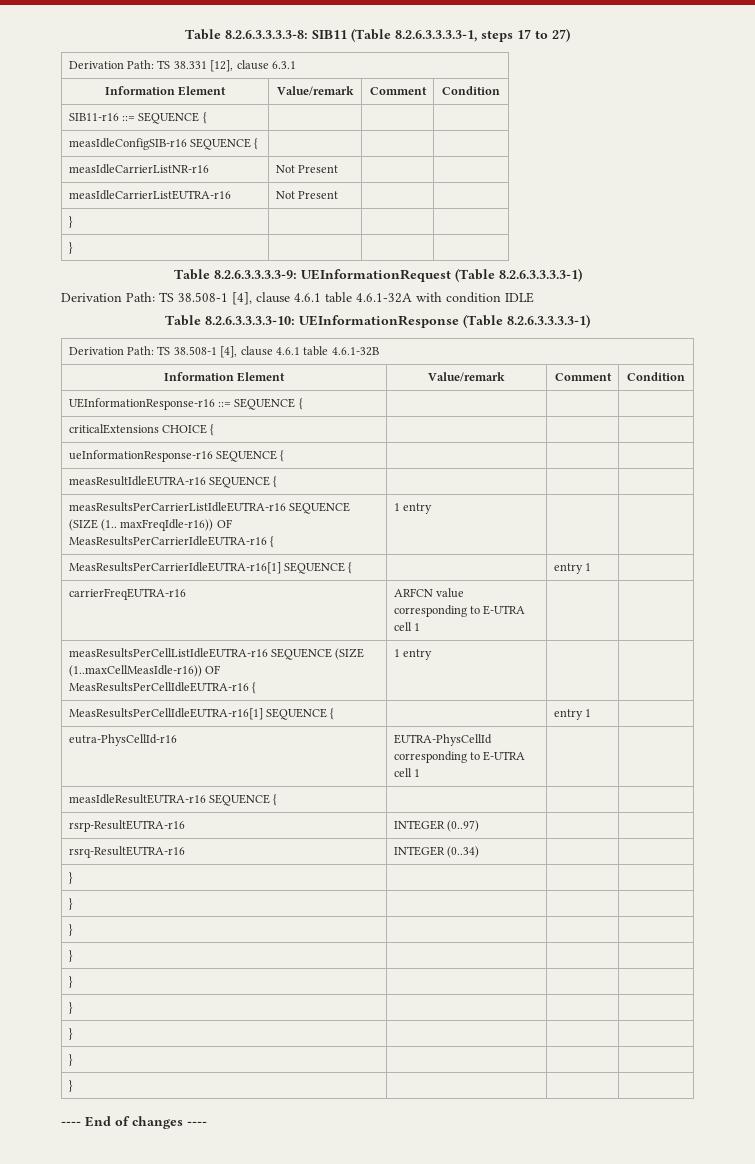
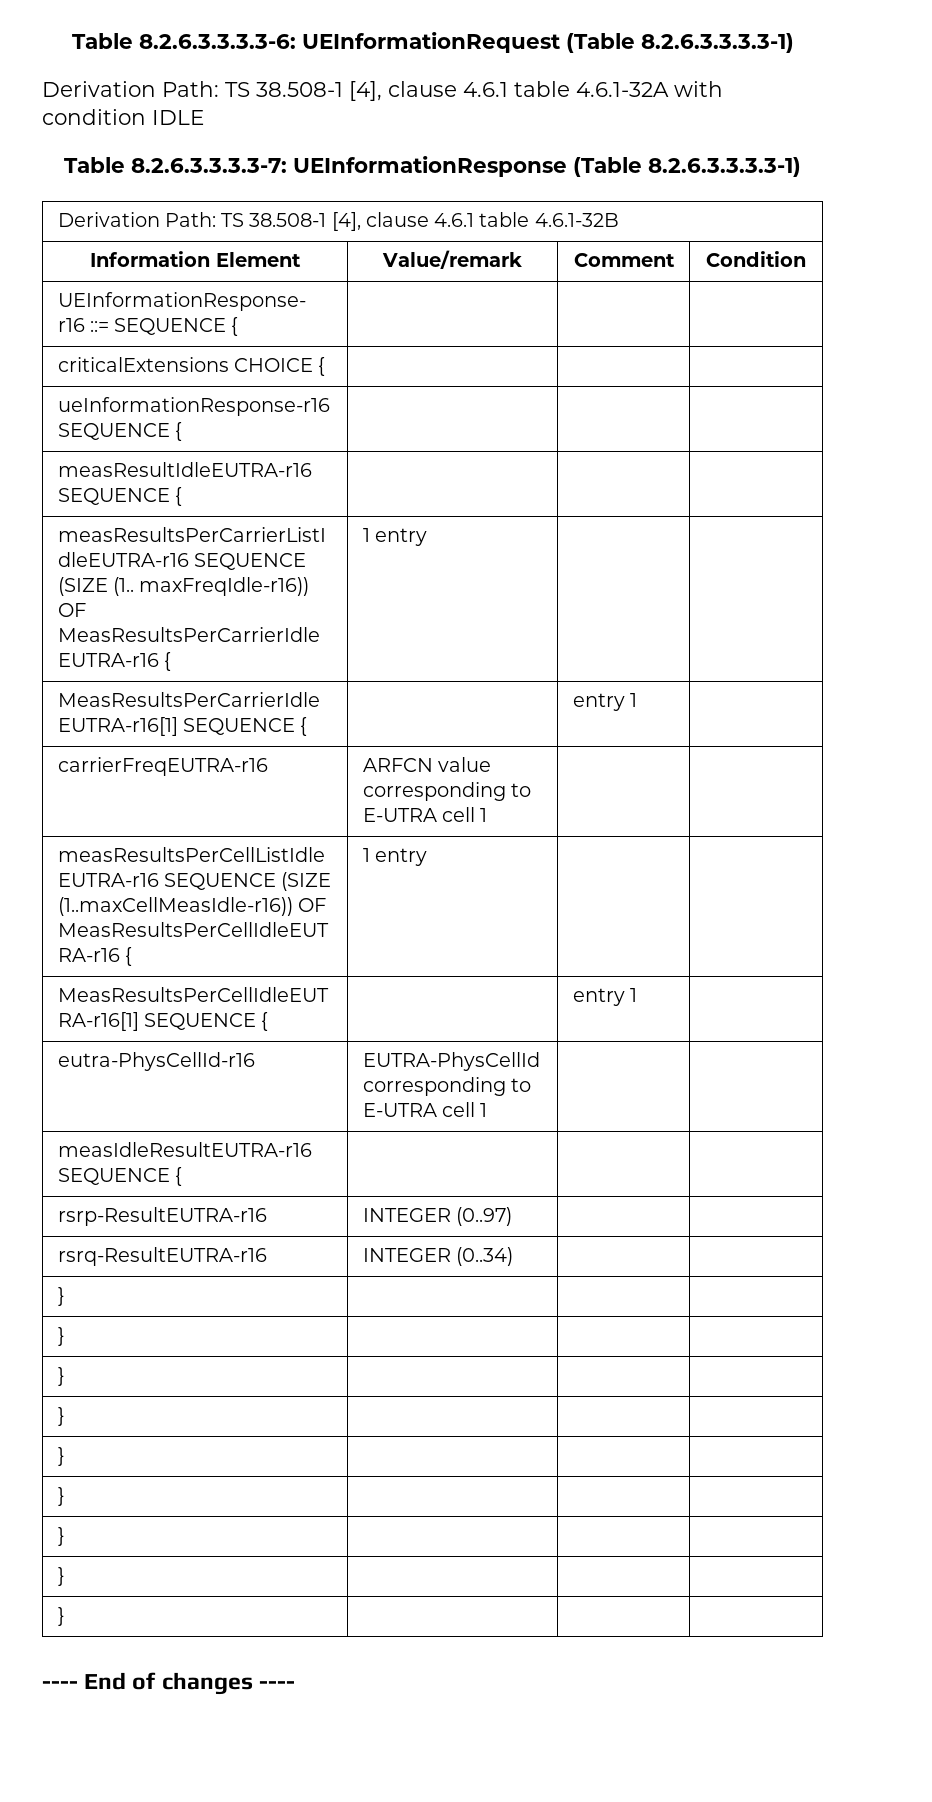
[185,28,570,42] [68,60,296,72] [104,86,227,96] [276,86,354,96] [369,87,427,95] [442,86,500,95] [68,112,207,124] [68,138,259,150] [68,164,209,174] [275,165,339,173] [68,190,231,200] [275,191,339,199] [68,216,73,228] [68,242,73,254] [173,269,297,280] Table 8.2.6.3.3.3.3-8: SIB11 (Table 8.2.6.3.3.3.3-1, steps 17 to 27) // Derivation Path: TS 38.331 [12], clause 6.3.1 // Information Element | Value/remark | Comment | Condition // SIB11-r16 ::= SEQUENCE { | | | // measIdleConfigSIB-r16 SEQUENCE { | | | // measIdleCarrierListNR-r16 | Not Present | | // measIdleCarrierListEUTRA-r16 | Not Present | | // } | | | // } | | | // Table 8.2.6.3.3.3.3-9: -> [71,33,296,49] Table 8.2.6.3.3.3.3-6:
[205,316,295,325] 8.2.6.3.3.3.3-10: -> [131,158,287,173] 8.2.6.3.3.3.3-7:

